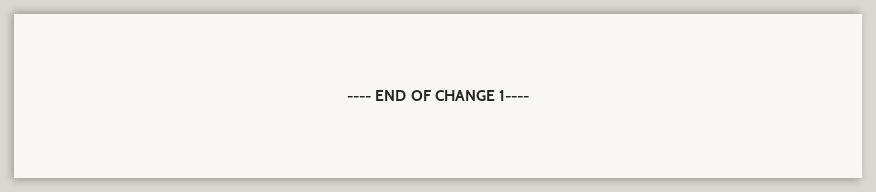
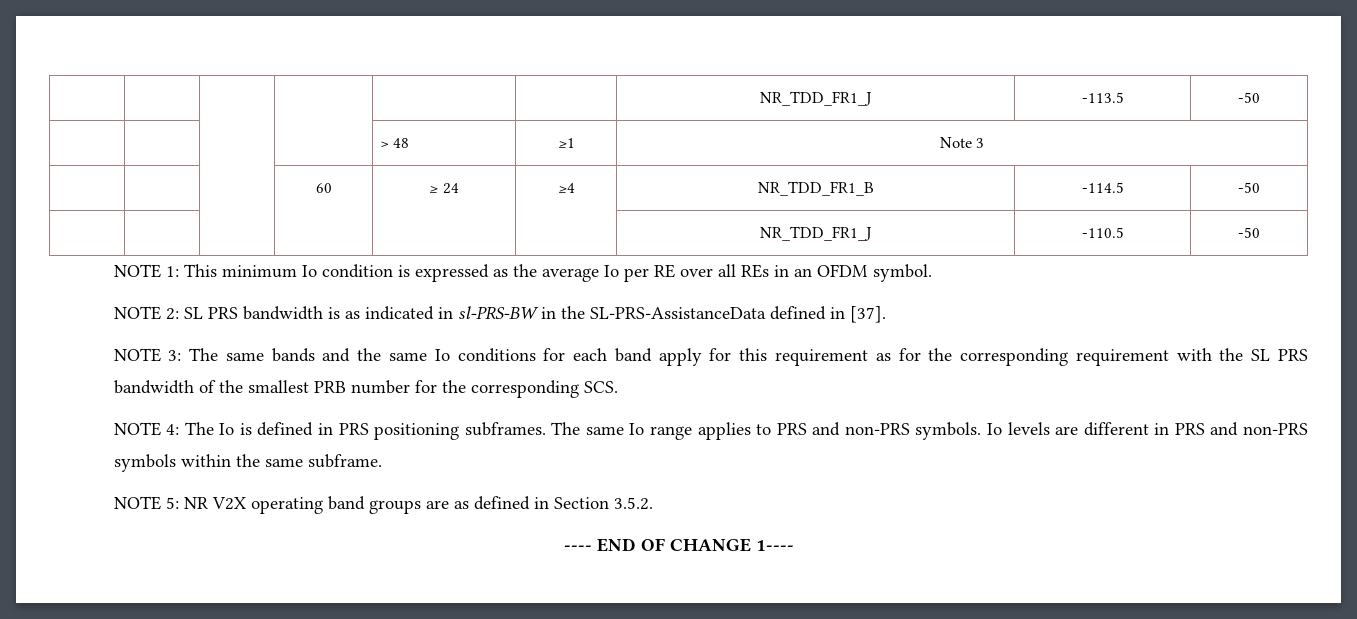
(347, 98) none -> [760,91,872,106] [1081,92,1124,103] [1238,92,1260,103] [379,138,410,148] [557,138,575,148] [939,137,985,148] [315,183,332,193] [429,183,459,194] [557,183,575,193] [757,181,874,196] [1081,182,1124,193] [1238,182,1260,193] [760,226,872,241] [1081,227,1124,238] [1238,227,1260,238] [113,264,932,282] [113,306,886,323] [113,348,1309,366] [113,380,618,398] [113,422,1309,440] [113,454,382,472] [113,496,653,514] | | | | | | NR_TDD_FR1_J | -113.5 | -50 // | | | | > 48 | ≥1 | Note 3 // | | | 60 | ≥ 24 | ≥4 | NR_TDD_FR1_B | -114.5 | -50 // | | | | | | NR_TDD_FR1_J | -110.5 | -50 // NOTE 1: This minimum Io condition is expressed as the average Io per RE over all REs in an OFDM symbol. // NOTE 2: SL PRS bandwidth is as indicated in sl-PRS-BW in the SL-PRS-AssistanceData defined in [37]. // NOTE 3: The same bands and the same Io conditions for each band apply for this requirement as for the corresponding requirement with the SL PRS bandwidth of the smallest PRB number for the corresponding SCS. // NOTE 4: The Io is defined in PRS positioning subframes. The same Io range applies to PRS and non-PRS symbols. Io levels are different in PRS and non-PRS symbols within the same subframe. // NOTE 5: NR V2X operating band groups are as defined in Section 3.5.2. //

